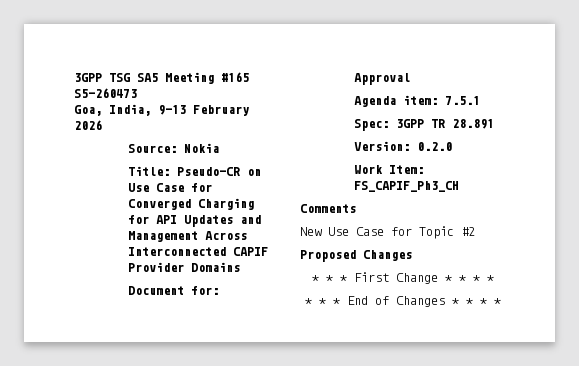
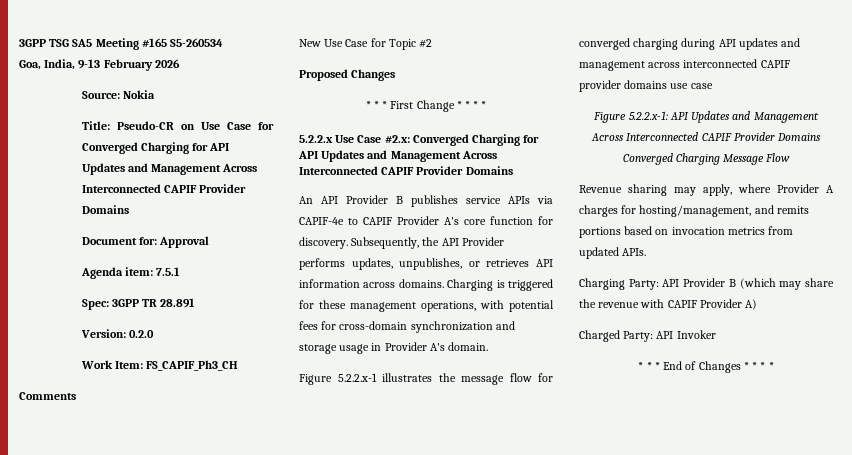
[74,88,137,98] S5-260473 -> [170,38,224,47] S5-260534
(494, 278) none -> [299,134,540,146] [298,150,497,162] [299,166,513,175] [299,195,553,207] [299,216,553,225] [299,237,504,249] [299,258,553,270] [299,279,553,291] [299,300,554,312] [299,321,515,333] [299,342,489,354] [299,373,553,385] [579,38,801,50] [579,59,790,71] [579,80,713,92] [593,111,819,123] [591,132,821,141] [622,153,791,165] [579,184,834,196] [579,205,809,217] [579,226,794,238] [579,247,647,259] [579,278,834,290] [579,299,758,310] [579,330,716,342] // 5.2.2.x Use Case #2.x: Converged Charging for API Updates and Management Across Interconnected CAPIF Provider Domains // An API Provider B publishes service APIs via CAPIF-4e to CAPIF Provider A's core function for discovery. Subsequently, the API Provider performs updates, unpublishes, or retrieves API information across domains. Charging is triggered for these management operations, with potential fees for cross-domain synchronization and storage usage in Provider A's domain. // Figure 5.2.2.x-1 illustrates the message flow for converged charging during API updates and management across interconnected CAPIF provider domains use case // Figure 5.2.2.x-1: API Updates and Management Across Interconnected CAPIF Provider Domains Converged Charging Message Flow // Revenue sharing may apply, where Provider A charges for hosting/management, and remits portions based on invocation metrics from updated APIs. // Charging Party: API Provider B (which may share the revenue with CAPIF Provider A) // Charged Party: API Invoker

